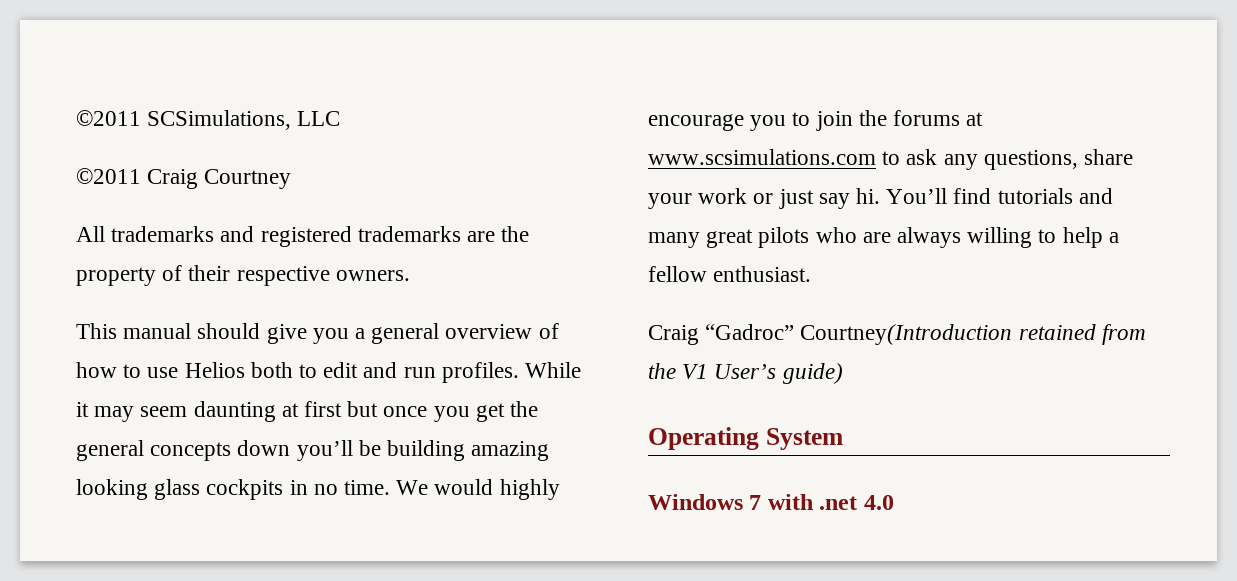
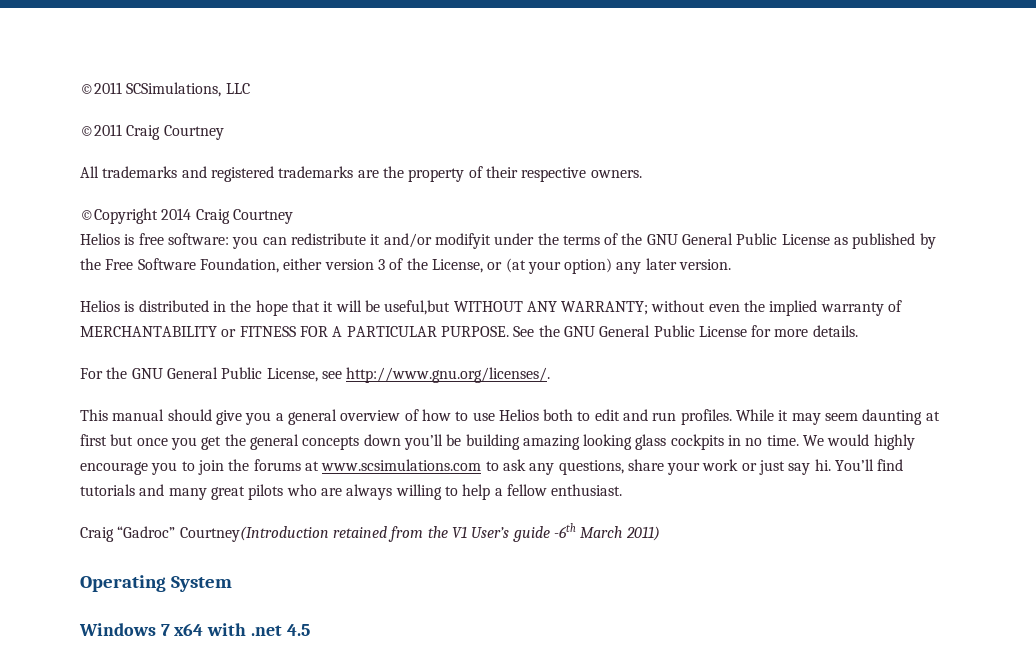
(410, 275) none -> [80,208,293,224] [80,233,936,249] [80,258,732,274] [80,300,903,316] [80,325,858,337] [80,367,551,383] // ©Copyright 2014 Craig Courtney // Helios is free software: you can redistribute it and/or modifyit under the terms of the GNU General Public License as published by the Free Software Foundation, either version 3 of the License, or (at your option) any later version. // Helios is distributed in the hope that it will be useful,but WITHOUT ANY WARRANTY; without even the implied warranty of MERCHANTABILITY or FITNESS FOR A PARTICULAR PURPOSE. See the GNU General Public License for more details. // For the GNU General Public License, see http://www.gnu.org/licenses/.
[782,363,843,384] guide) -> [512,523,660,542] guide -6th March 2011)
(762, 502) none -> [174,623,204,636] x64
[863,495,894,510] 4.0 -> [286,624,310,636] 4.5

